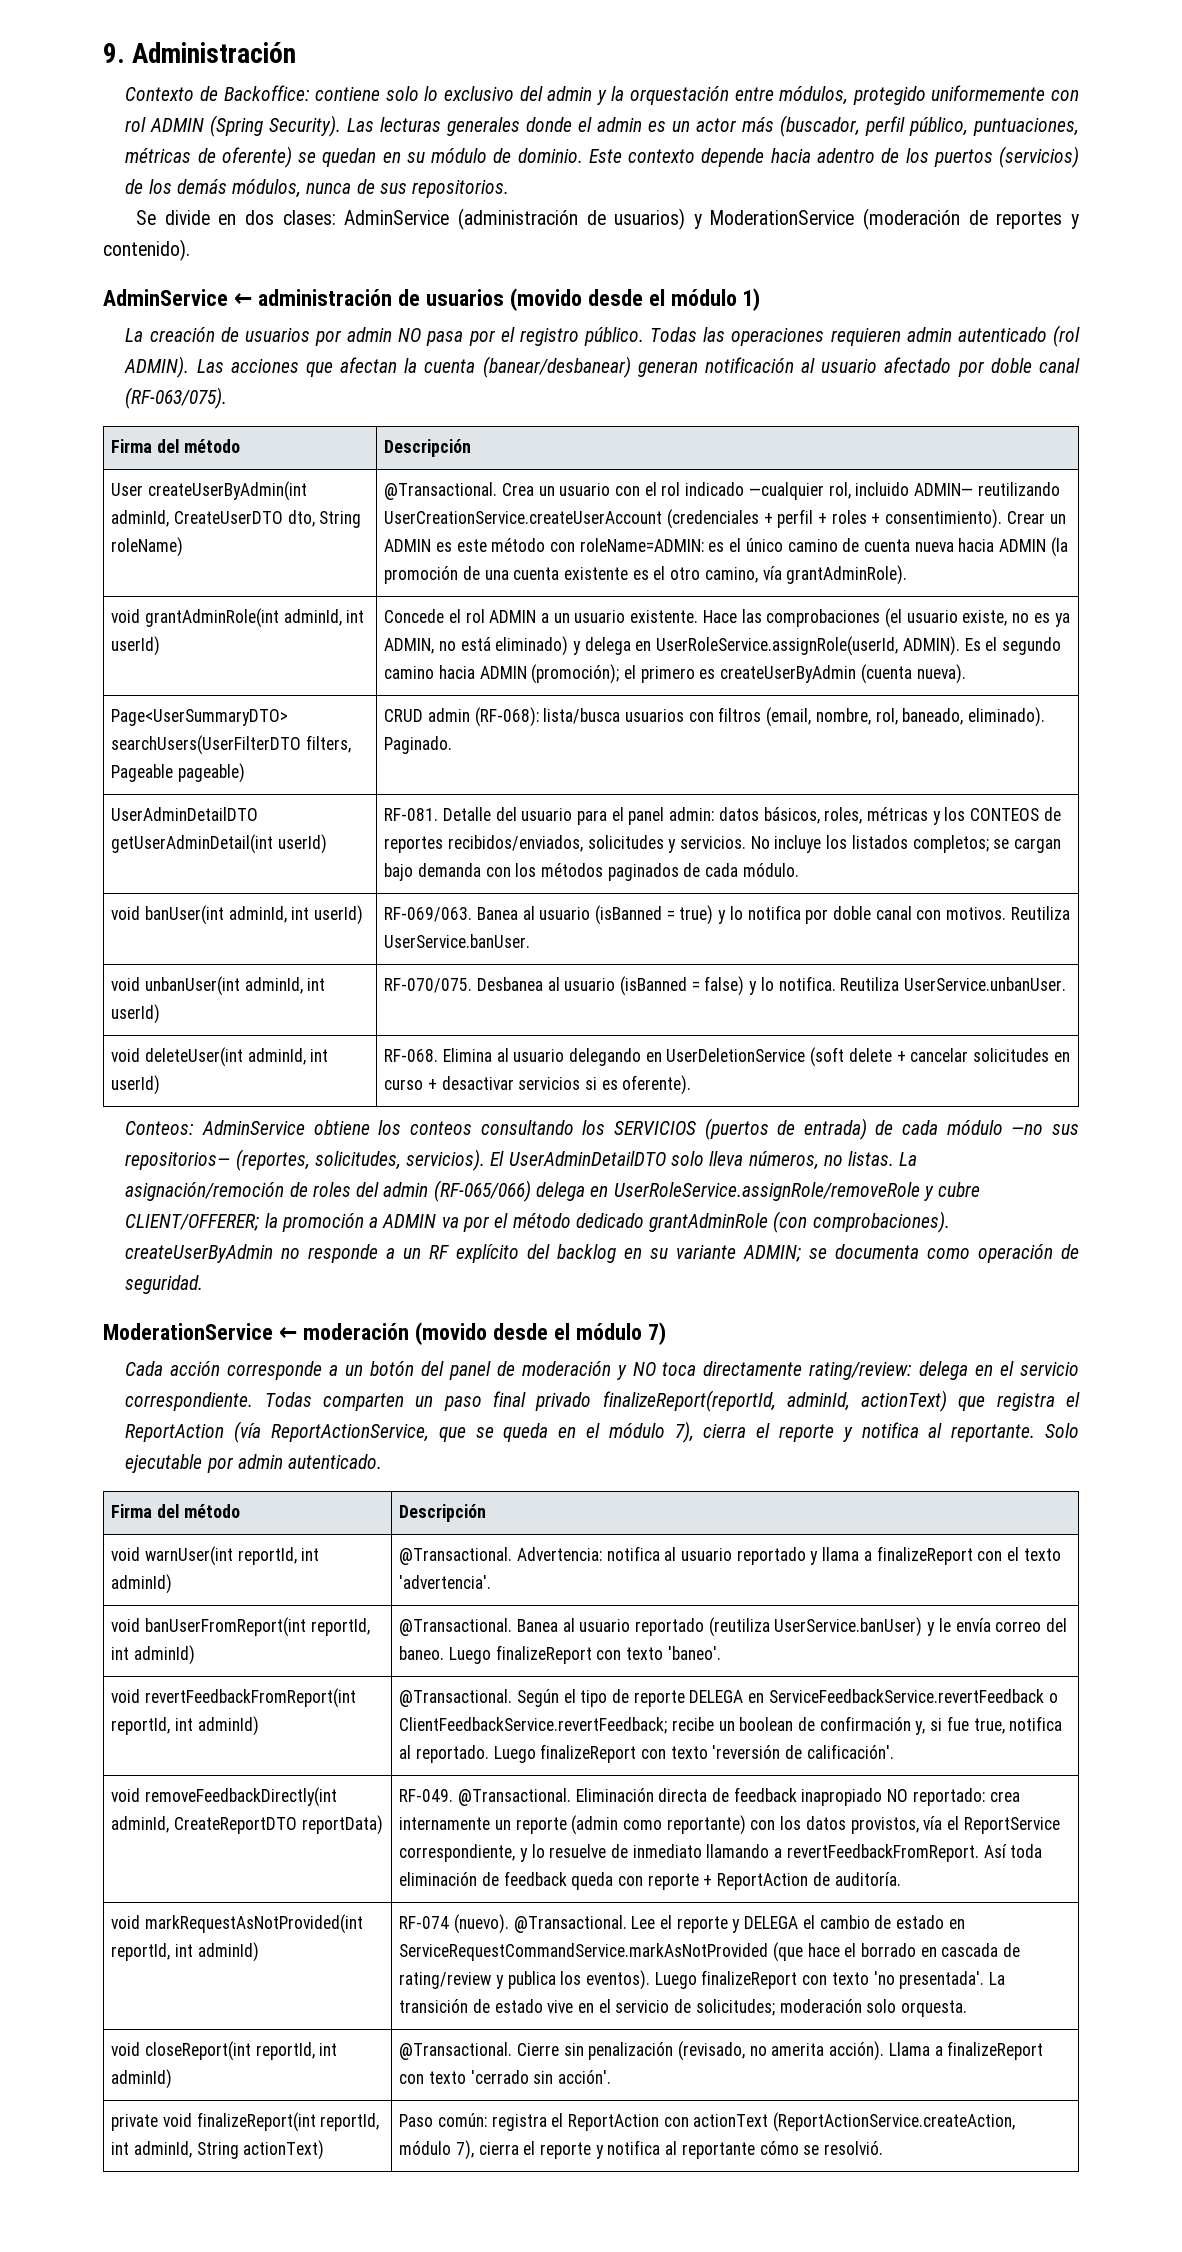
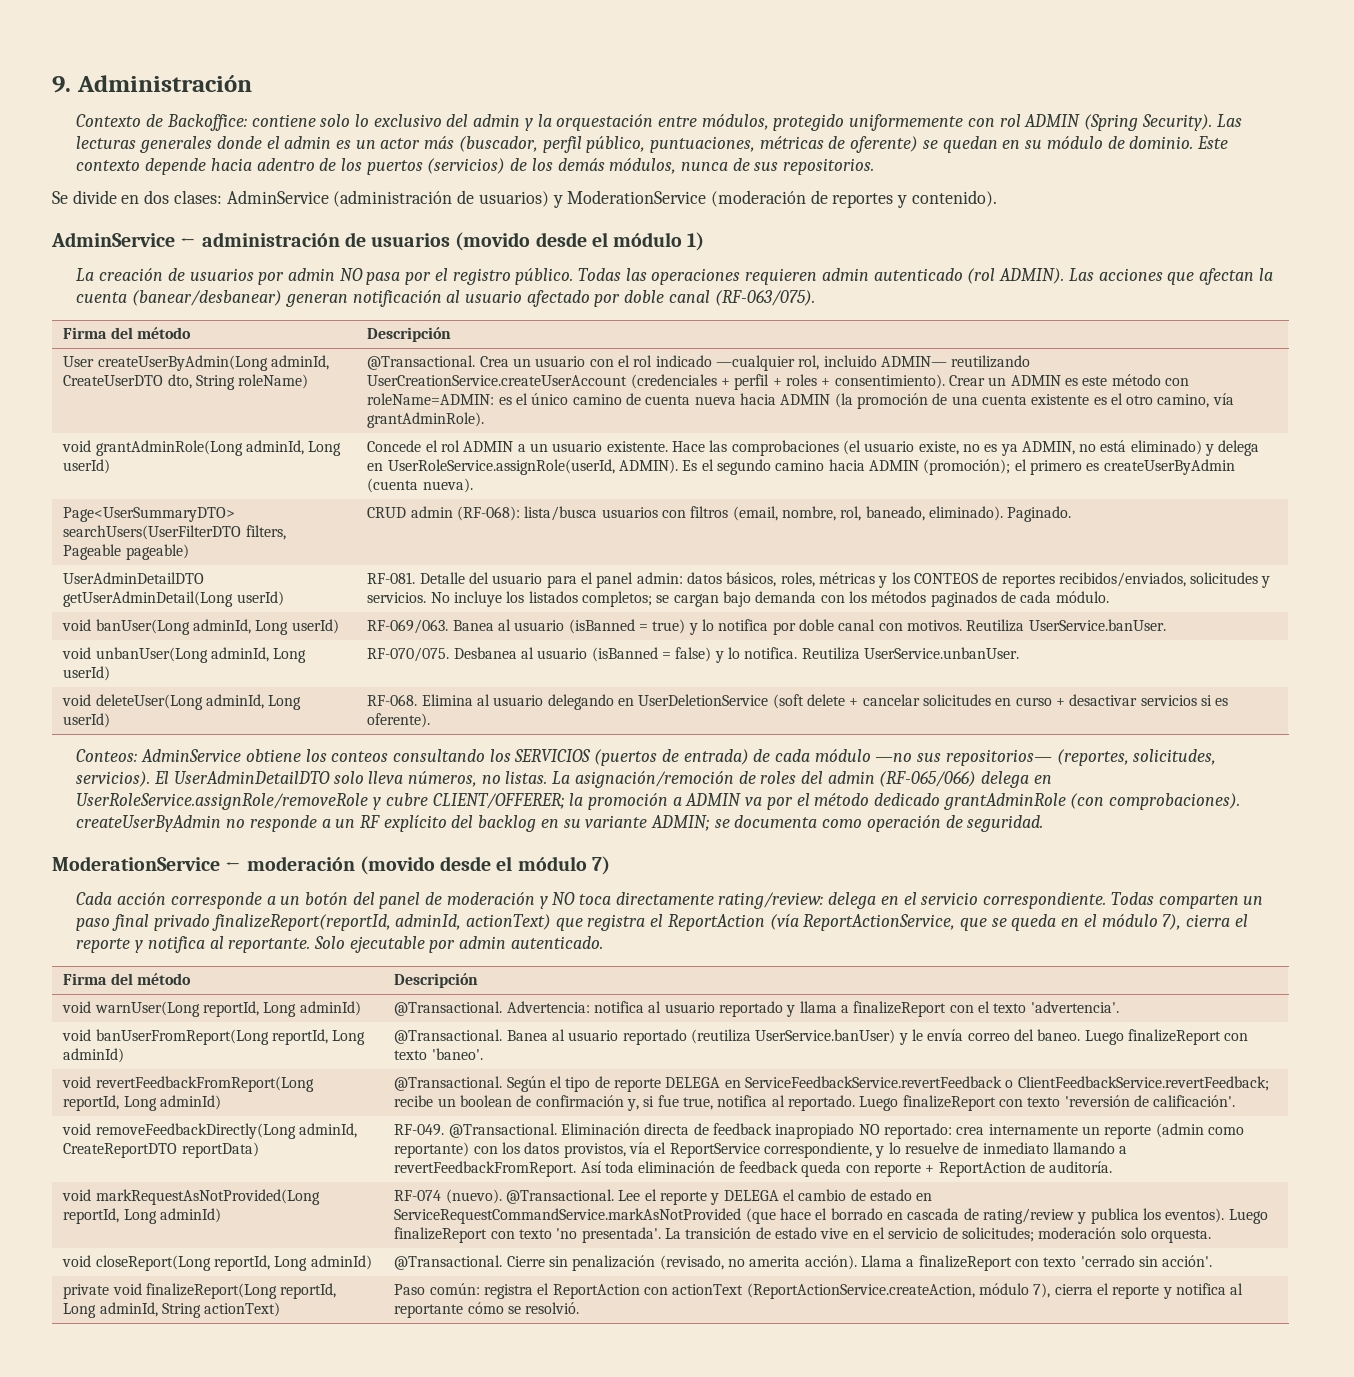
[147,481,307,501] createUserByAdmin(int -> [97,355,268,371] createUserByAdmin(Long
[144,608,365,628] grantAdminRole(int adminId, int -> [95,440,342,456] grantAdminRole(Long adminId, Long
[111,834,274,854] getUserAdminDetail(int -> [63,591,234,607] getUserAdminDetail(Long
[144,905,310,925] banUser(int adminId, int -> [95,619,289,635] banUser(Long adminId, Long
[144,976,326,996] unbanUser(int adminId, int -> [95,647,307,663] unbanUser(Long adminId, Long
[144,1047,329,1067] deleteUser(int adminId, int -> [95,694,302,710] deleteUser(Long adminId, Long
[144,1546,320,1566] warnUser(int reportId, int -> [94,1001,297,1017] warnUser(Long reportId, Long
[144,1617,370,1637] [111,1647,130,1660] banUserFromReport(int reportId, int -> [95,1029,366,1045] banUserFromReport(Long reportId, Long
[144,1688,356,1708] [111,1717,193,1735] revertFeedbackFromReport(int reportId, int -> [95,1076,314,1092] [63,1095,157,1111] revertFeedbackFromReport(Long reportId, Long
[144,1787,337,1807] removeFeedbackDirectly(int -> [95,1123,296,1139] removeFeedbackDirectly(Long
[144,1914,363,1934] [111,1943,193,1961] markRequestAsNotProvided(int reportId, int -> [95,1189,320,1205] [63,1208,157,1224] markRequestAsNotProvided(Long reportId, Long
[144,2041,338,2061] closeReport(int reportId, int -> [95,1255,308,1271] closeReport(Long reportId, Long
[196,2112,380,2132] [111,2142,130,2155] finalizeReport(int reportId, int -> [146,1283,337,1299] [63,1303,97,1318] finalizeReport(Long reportId, Long

